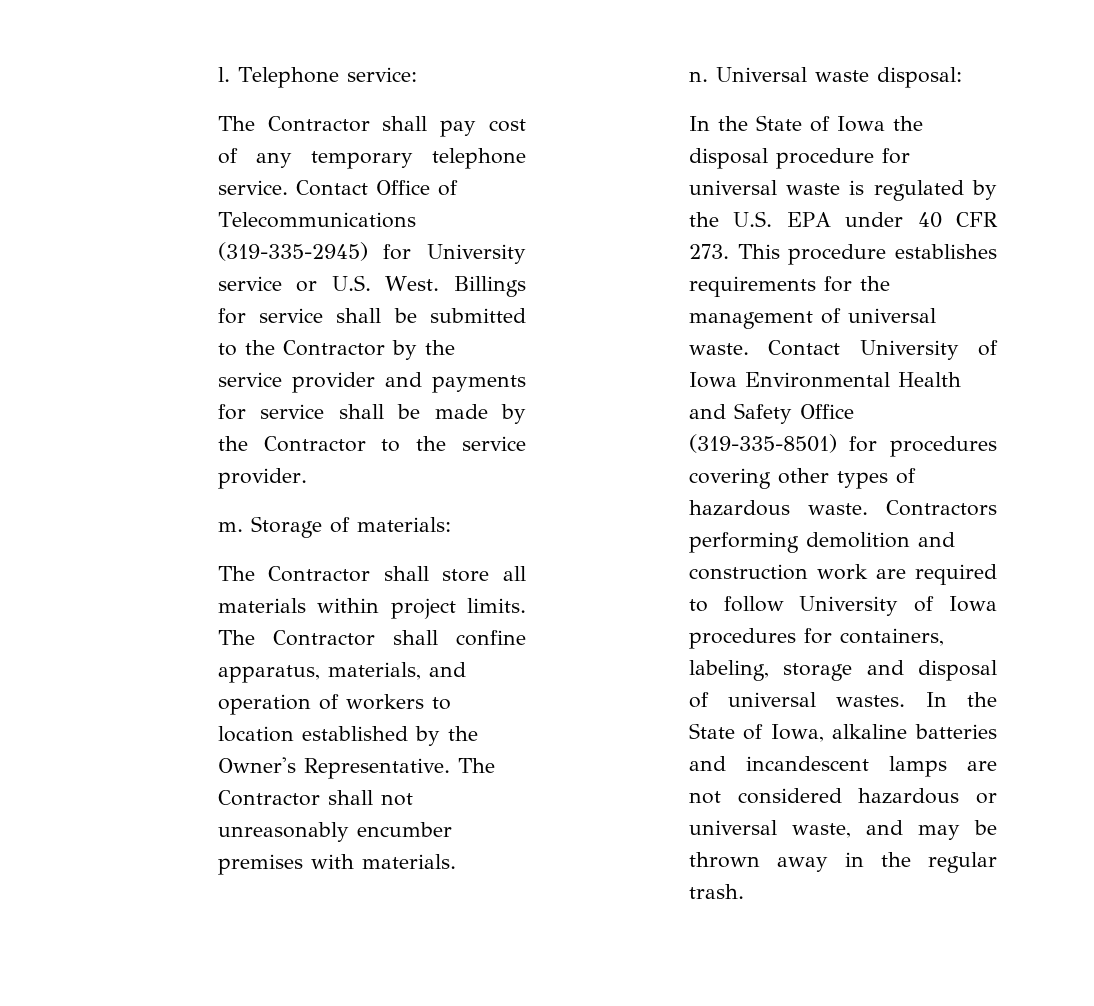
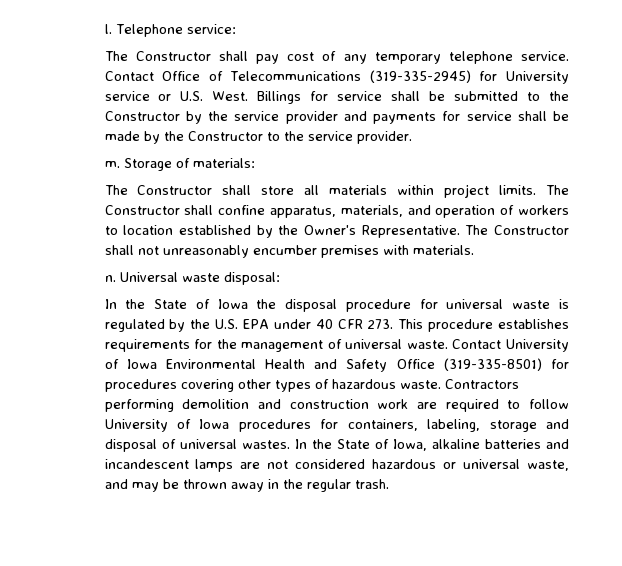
[267,116,370,132] Contractor -> [135,51,211,61] Constructor
[282,340,385,356] Contractor -> [104,111,180,121] Constructor
[263,436,366,452] Contractor -> [187,131,263,141] Constructor
[268,566,371,582] Contractor -> [137,185,213,195] Constructor
[272,630,375,646] Contractor -> [104,205,180,215] Constructor
[217,790,320,806] Contractor -> [493,225,569,235] Constructor

